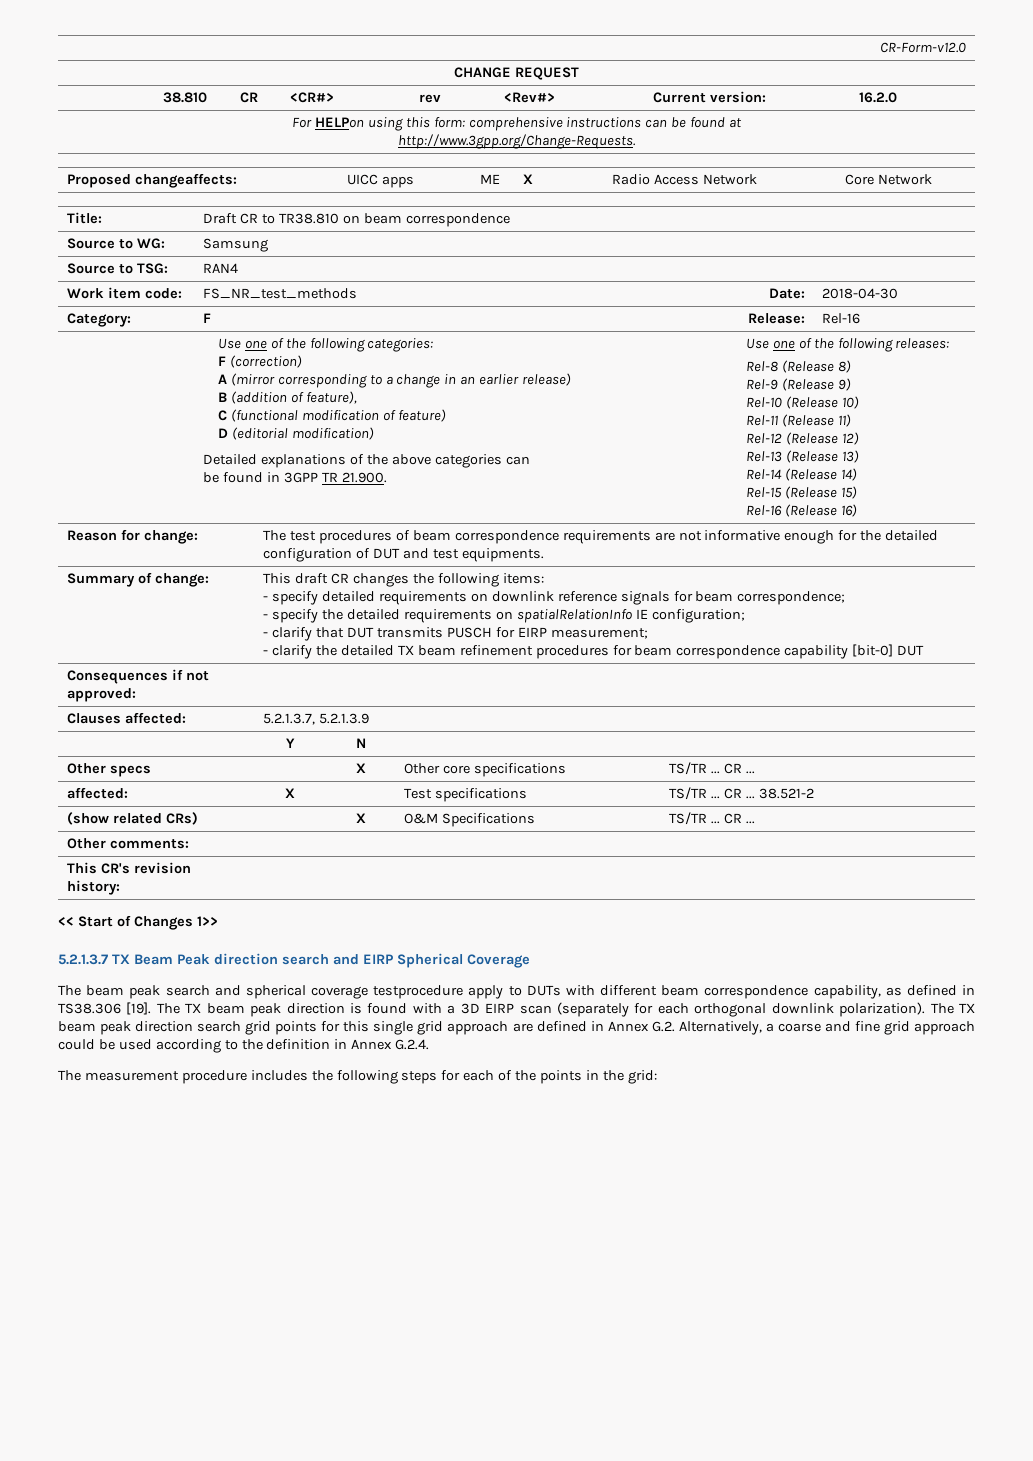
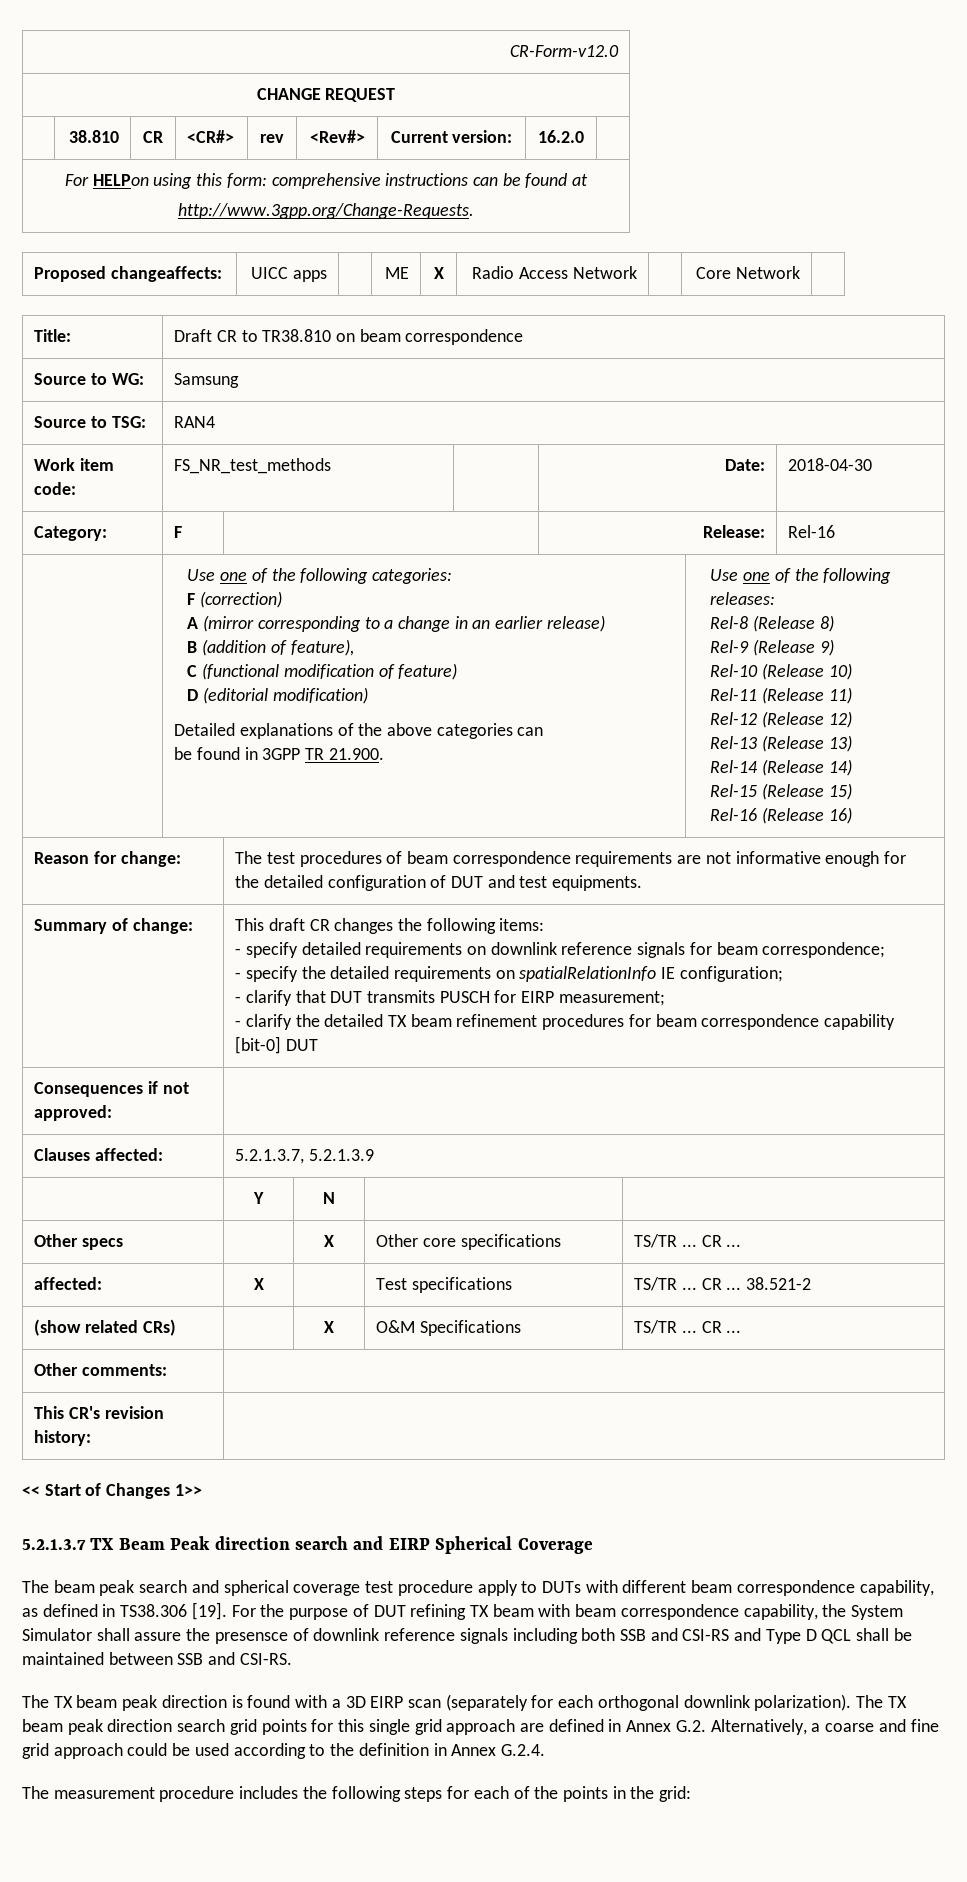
[373,985,464,999] testprocedure -> [365,1580,473,1596] test procedure
(152, 1008) none -> [231,1604,904,1620] [22,1628,912,1644] [22,1652,292,1665] For the purpose of DUT refining TX beam with beam correspondence capability, the System Simulator shall assure the presensce of downlink reference signals including both SSB and CSI-RS and Type D QCL shall be maintained between SSB and CSI-RS. //

